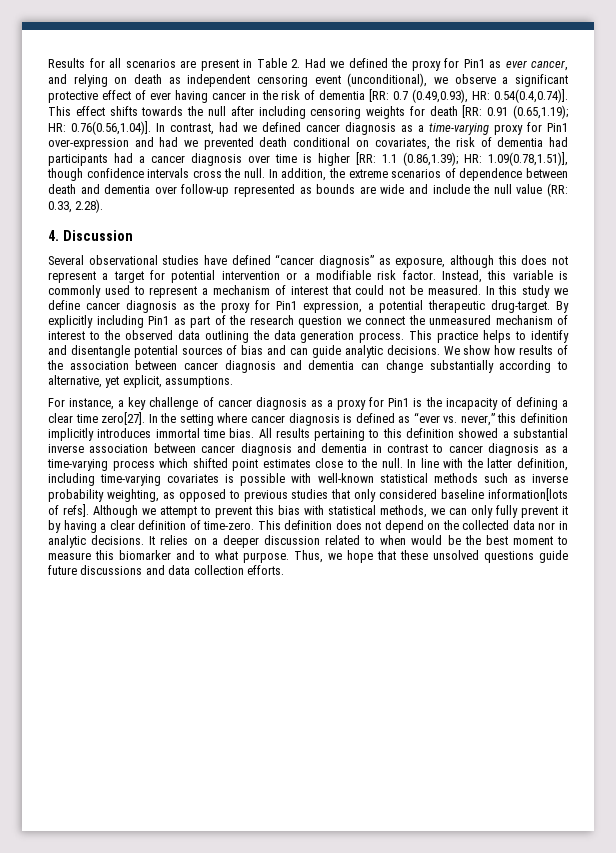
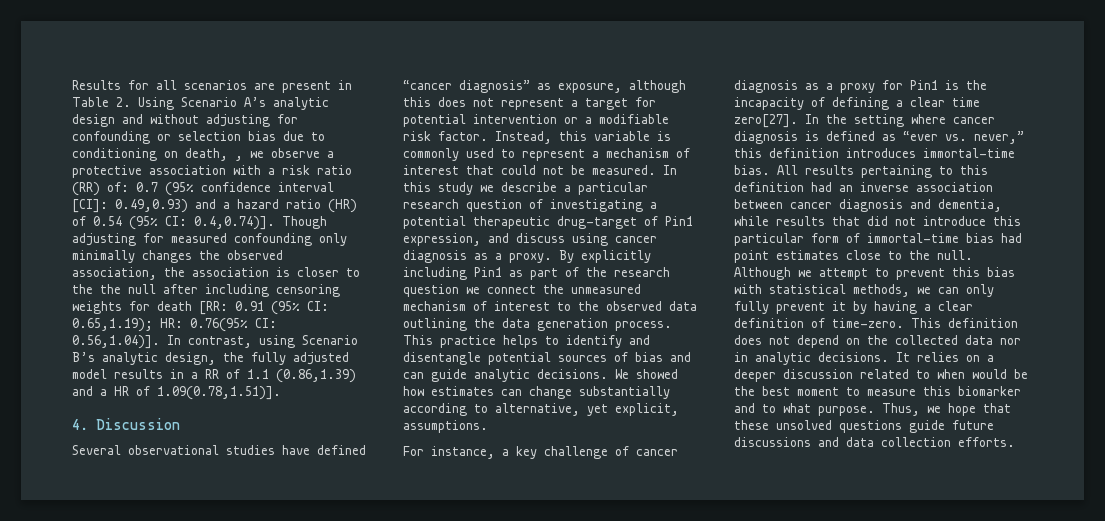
[304,58,568,71] [48,73,569,87] [48,89,568,103] [48,106,184,116] Had we defined the proxy for Pin1 as ever cancer, and relying on death as independent censoring event (unconditional), we observe a significant protective effect of ever having cancer in the risk of dementia [RR: 0.7 (0.49,0.93), HR: 0.54(0.4,0.74)]. This effect shifts towards -> [138,97,329,110] [72,114,298,127] [72,131,325,144] [72,148,334,161] [72,165,352,178] [72,182,334,196] [72,199,357,213] [72,216,327,230] [72,233,347,246] [72,250,283,263] [72,267,360,280] [72,284,93,294] Using Scenario A’s analytic design and without adjusting for confounding or selection bias due to conditioning on death, , we observe a protective association with a risk ratio (RR) of: 0.7 (95% confidence interval [CI]: 0.49,0.93) and a hazard ratio (HR) of 0.54 (95% CI: 0.4,0.74)]. Though adjusting for measured confounding only minimally changes the observed association, the association is closer to the
[513,105,568,119] [48,121,568,135] [48,137,568,150] [48,152,568,166] [47,168,569,181] [48,183,569,197] [48,199,104,213] (0.65,1.19); HR: 0.76(0.56,1.04)]. In contrast, had we defined cancer diagnosis as a time-varying proxy for Pin1 over-expression and had we prevented death conditional on covariates, the risk of dementia had participants had a cancer diagnosis over time is higher [RR: 1.1 (0.86,1.39); HR: 1.09(0.78,1.51)], though confidence intervals cross the null. In addition, the extreme scenarios of dependence between death and dementia over follow-up represented as bounds are wide and include the null value (RR: 0.33, 2.28). -> [271,301,329,315] [72,318,277,332] [72,335,358,349] [72,352,349,365] [72,369,356,383] [72,386,281,400] (95% CI: 0.65,1.19); HR: 0.76(95% CI: 0.56,1.04)]. In contrast, using Scenario B’s analytic design, the fully adjusted model results in a RR of 1.1 (0.86,1.39) and a HR of 1.09(0.78,1.51)].
[48,300,551,313] define cancer diagnosis as the proxy for Pin1 expression, a potential therapeutic drug-target. -> [501,182,648,195] [403,199,657,212] [403,216,693,229] [403,233,657,246] [403,250,552,263] describe a particular research question of investigating a potential therapeutic drug-target of Pin1 expression, and discuss using cancer diagnosis as a proxy.
[463,345,569,355] [47,360,355,373] show how results of the association between cancer diagnosis and dementia -> [636,369,678,379] [403,386,494,396] showed how estimates
[48,428,225,441] implicitly introduces immortal time -> [846,148,1015,158] introduces immortal-time
[458,428,569,438] showed a substantial -> [811,182,853,192] had an
[321,443,568,456] [47,458,228,471] dementia in contrast to cancer diagnosis as a time-varying process which shifted -> [938,199,1002,212] [734,216,1021,226] [734,233,1022,246] dementia, while results that did not introduce this particular form of immortal-time bias had
[407,458,569,471] [48,473,568,486] [48,488,569,502] [48,504,89,517] In line with the latter definition, including time-varying covariates is possible with well-known statistical methods such as inverse probability weighting, as opposed to previous studies that only considered baseline information[lots of refs]. -> (973, 255) none

